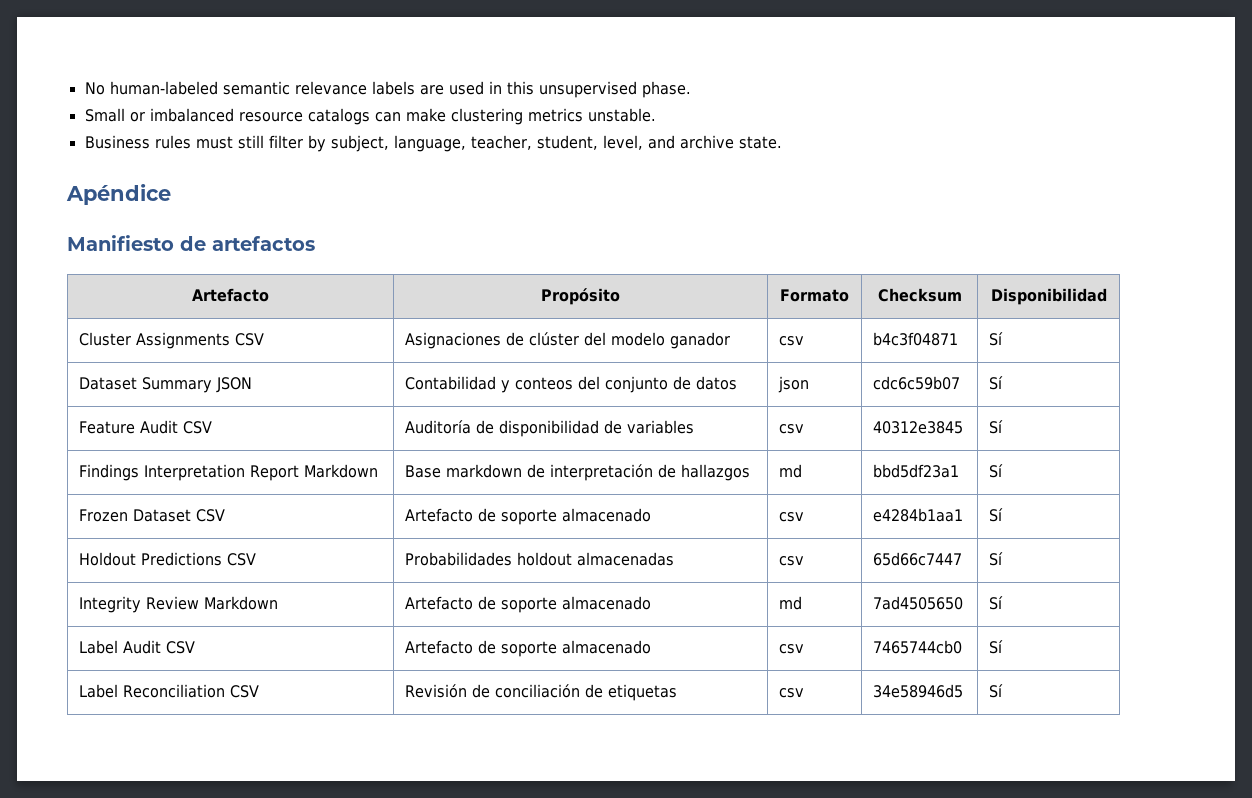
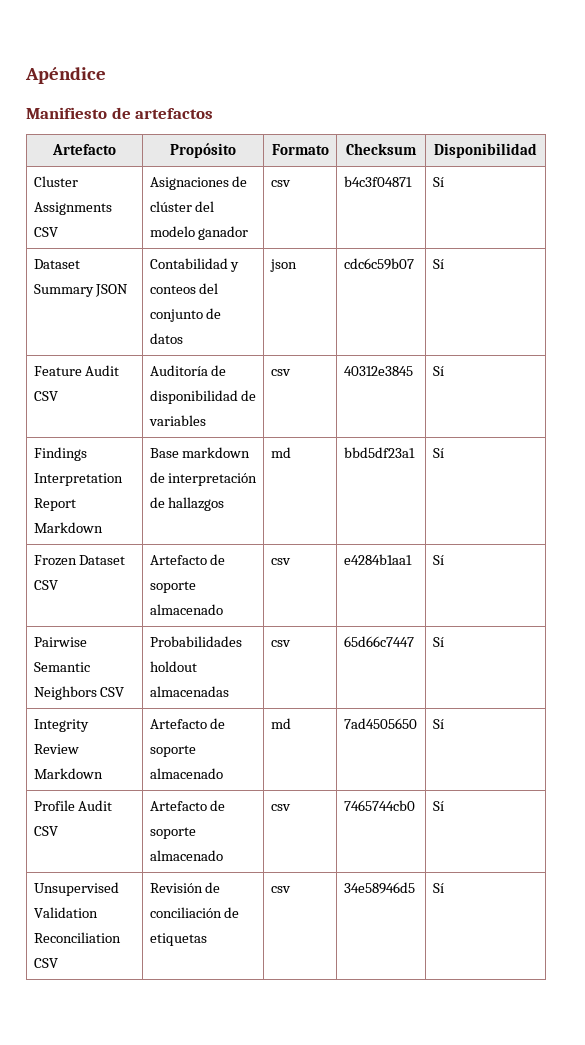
[84,81,691,98] [84,108,656,125] [84,135,782,152] No human-labeled semantic relevance labels are used in this unsupervised phase. // Small or imbalanced resource catalogs can make clustering metrics unstable. // Business rules must still filter by subject, language, teacher, student, level, and archive state. // -> (25, 75) none
[79,552,223,566] Holdout Predictions -> [33,637,87,647] [33,662,90,672] [33,686,97,700] Pairwise Semantic Neighbors
[79,640,119,654] Label -> [33,800,75,811] Profile
[79,684,119,698] Label -> [33,882,119,896] [33,907,98,918] Unsupervised Validation

